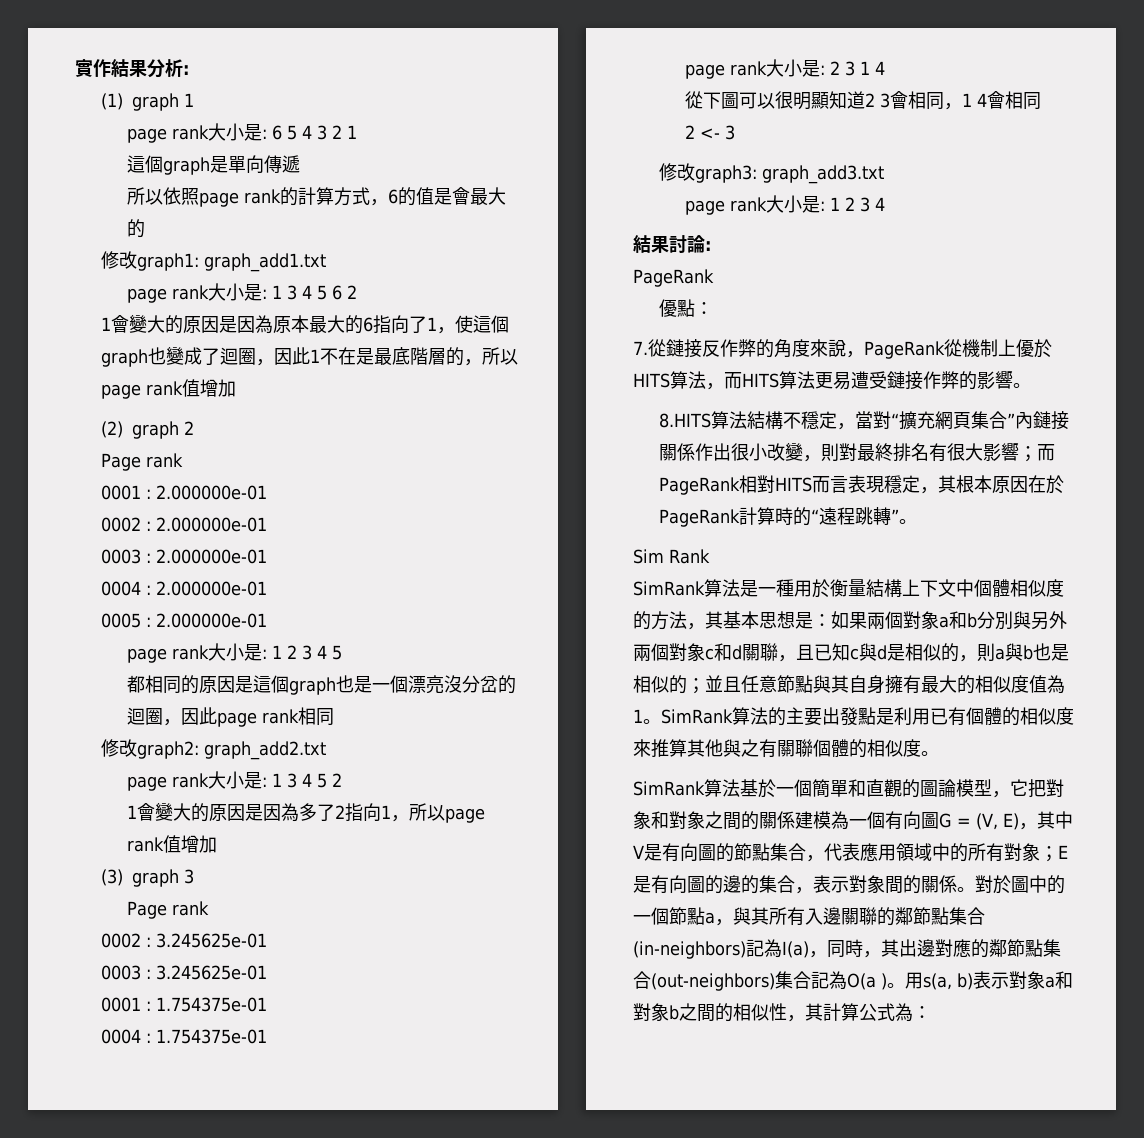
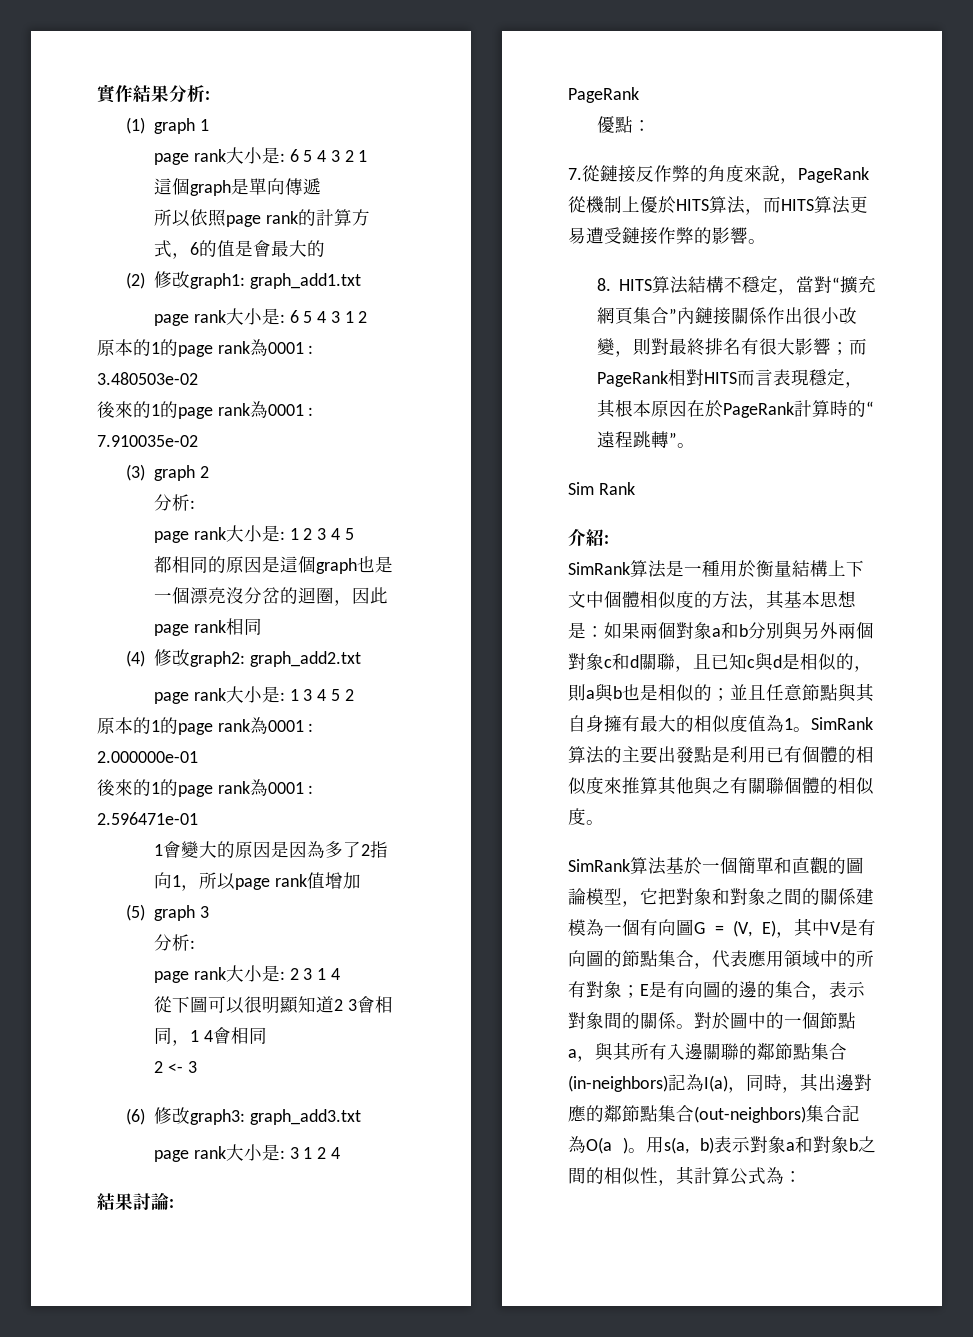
(146, 228) none -> [125,272,145,289] (2)
[272,285,358,300] [101,314,510,334] [101,346,519,367] [101,379,237,399] [101,421,195,439] [101,453,184,471] [101,485,268,500] [101,517,268,532] [101,549,268,564] [101,581,268,596] [101,613,268,628] 1 3 4 5 6 2 // 1會變大的原因是因為原本最大的6指向了1，使這個graph也變成了迴圈，因此1不在是最底階層的，所以page rank值增加 // (2) graph 2 // Page rank // 0001 : 2.000000e-01 // 0002 : 2.000000e-01 // 0003 : 2.000000e-01 // 0004 : 2.000000e-01 // 0005 : 2.000000e-01 -> [289,310,368,323] [97,339,314,357] [97,372,198,385] [97,401,314,419] [97,435,198,447] [125,464,210,481] [154,494,196,511] 6 5 4 3 1 2 // 原本的1的page rank為0001 : 3.480503e-02 // 後來的1的page rank為0001 : 7.910035e-02 // (3) graph 2 // 分析:
(335, 717) none -> [125,650,145,667] (4)
(343, 780) none -> [97,717,314,735] [97,751,198,763] [97,779,314,797] [97,812,198,825] // 原本的1的page rank為0001 : 2.000000e-01 // 後來的1的page rank為0001 : 2.596471e-01
[101,869,124,886] (3) -> [125,904,145,921] (5)
[127,901,210,919] [101,933,268,948] [101,965,268,980] [101,997,268,1012] [101,1029,268,1044] Page rank // 0002 : 3.245625e-01 // 0003 : 3.245625e-01 // 0001 : 1.754375e-01 // 0004 : 1.754375e-01 -> [154,934,196,951] 分析:
(736, 132) none -> [125,1108,145,1125] (6)
[830,197,871,212] 1 2 3 -> [289,1147,327,1159] 3 1 2
[659,413,712,428] 8.HITS -> [596,278,652,291] 8. HITS
(710, 556) none -> [568,529,609,546] // 介紹:

